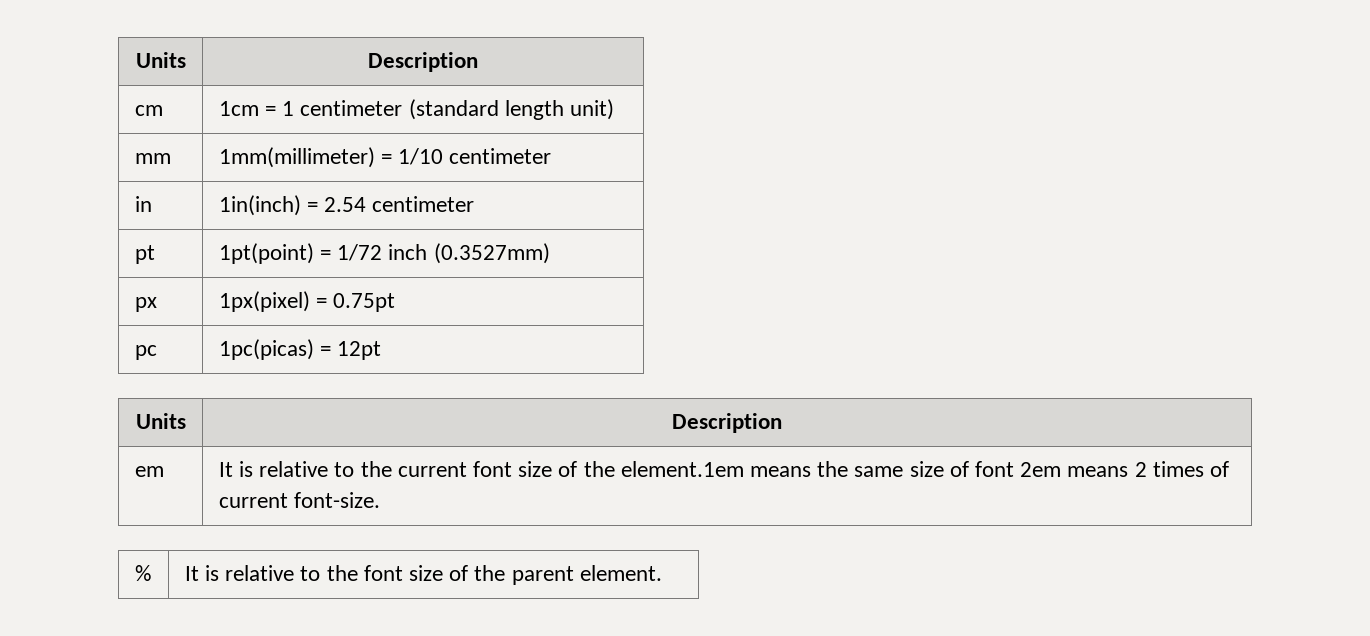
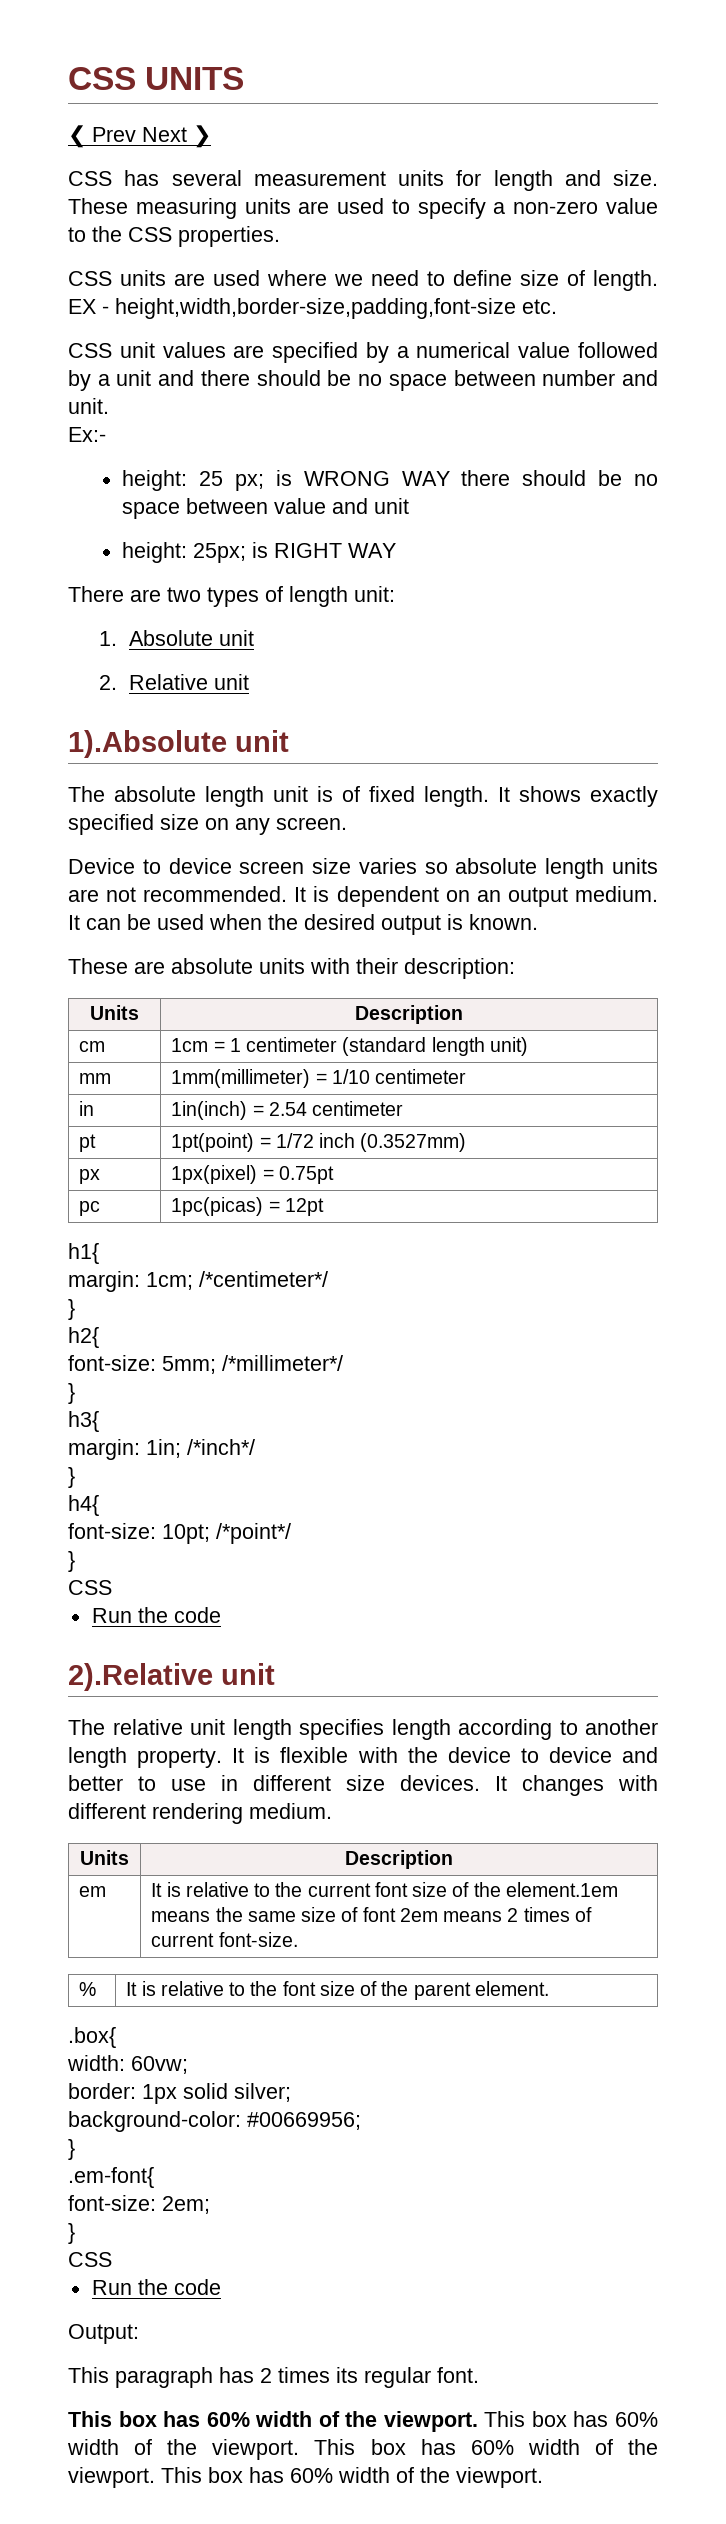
(135, 60) none -> [68,67,245,90] [68,125,211,148] [68,170,658,191] [68,198,658,219] [68,226,280,247] [68,270,658,291] [68,298,557,319] [68,342,658,363] [68,370,659,391] [68,398,109,414] [68,427,106,442] [122,470,658,491] [122,498,410,519] [122,542,397,563] [68,586,395,607] [98,630,255,646] [98,674,250,690] [68,730,289,758] [68,786,658,807] [68,814,347,835] [68,858,658,879] [68,886,658,907] [68,914,538,935] [68,958,515,979] CSS UNITS // ❮ Prev Next ❯ // CSS has several measurement units for length and size. These measuring units are used to specify a non-zero value to the CSS properties. // CSS units are used where we need to define size of length. EX - height,width,border-size,padding,font-size etc. // CSS unit values are specified by a numerical value followed by a unit and there should be no space between number and unit. // Ex:- // height: 25 px; is WRONG WAY there should be no space between value and unit // height: 25px; is RIGHT WAY // There are two types of length unit: // 1. Absolute unit // 2. Relative unit // 1).Absolute unit // The absolute length unit is of fixed length. It shows exactly specified size on any screen. // Device to device screen size varies so absolute length units are not recommended. It is dependent on an output medium. It can be used when the desired output is known. // These are absolute units with their description: //
(382, 350) none -> [68,1243,99,1264] [68,1271,328,1292] [68,1299,75,1320] [68,1327,99,1348] [68,1355,343,1374] [68,1383,75,1404] [68,1411,99,1432] [68,1439,255,1460] [68,1467,75,1488] [68,1495,99,1516] [68,1523,291,1544] [68,1551,75,1572] [68,1580,112,1595] [91,1607,221,1623] [68,1663,275,1691] [68,1719,658,1740] [68,1747,659,1768] [68,1775,658,1796] [68,1803,332,1824] // h1{ // margin: 1cm; /*centimeter*/ // } // h2{ // font-size: 5mm; /*millimeter*/ // } // h3{ // margin: 1in; /*inch*/ // } // h4{ // font-size: 10pt; /*point*/ // } // CSS // Run the code // 2).Relative unit // The relative unit length specifies length according to another length property. It is flexible with the device to device and better to use in different size devices. It changes with different rendering medium.
(662, 573) none -> [68,2027,116,2048] [67,2055,188,2074] [68,2083,291,2104] [68,2111,361,2132] [68,2139,75,2160] [68,2167,154,2188] [68,2195,210,2214] [68,2223,75,2244] [68,2252,112,2267] [91,2279,221,2295] [68,2324,139,2344] [68,2367,479,2388] [68,2411,658,2432] [67,2439,659,2460] [68,2467,543,2488] // .box{ // width: 60vw; // border: 1px solid silver; // background-color: #00669956; // } // .em-font{ // font-size: 2em; // } // CSS // Run the code // Output: // This paragraph has 2 times its regular font. // This box has 60% width of the viewport. This box has 60% width of the viewport. This box has 60% width of the viewport. This box has 60% width of the viewport.

